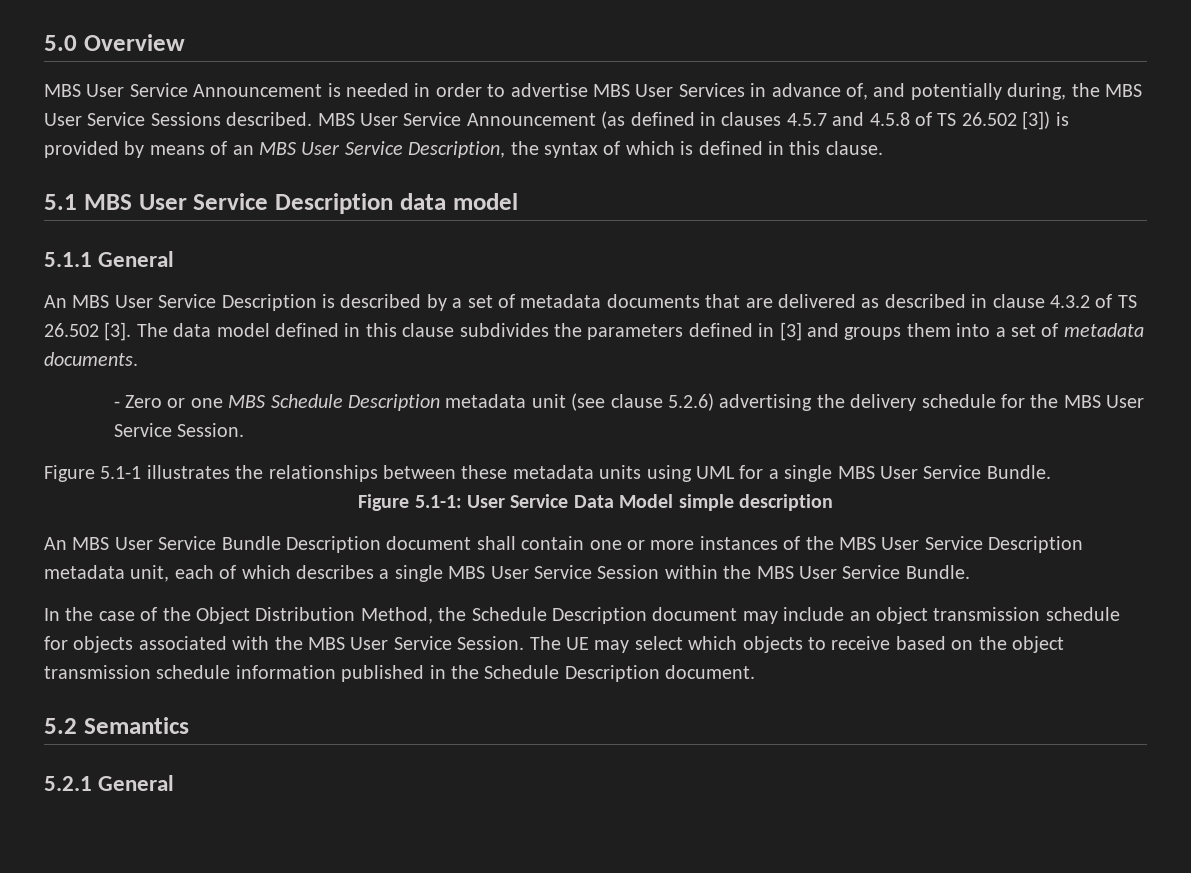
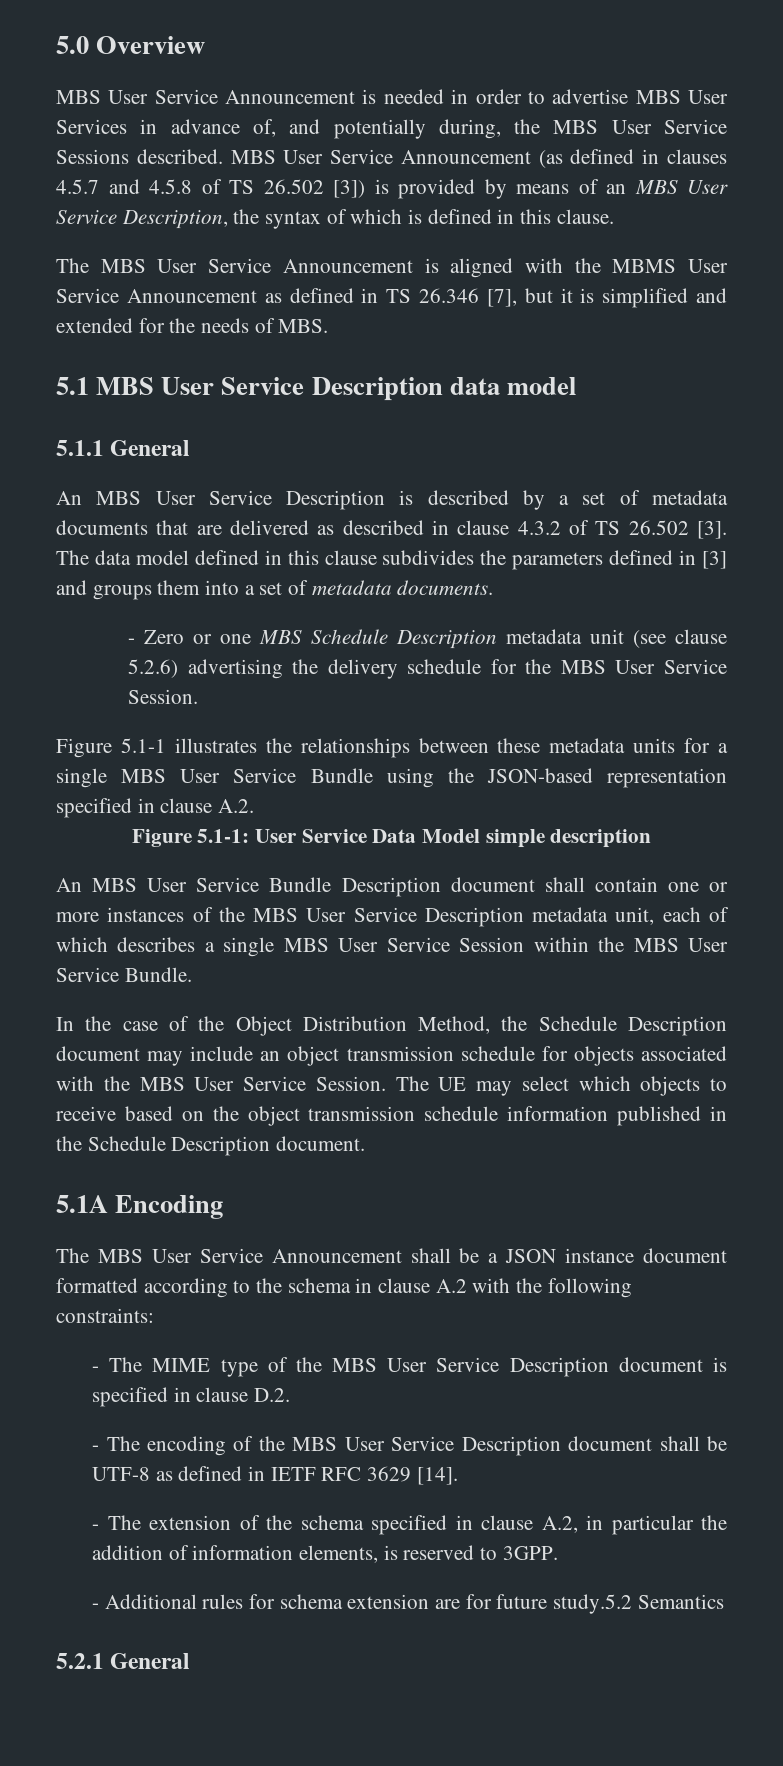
(883, 148) none -> [56,258,728,278] [56,288,727,308] [56,318,329,333] // The MBS User Service Announcement is aligned with the MBMS User Service Announcement as defined in TS 26.346 [7], but it is simplified and extended for the needs of MBS.
[646,465,735,482] using UML -> (676, 745) none
[986,465,1051,479] Bundle. -> [310,768,727,788] [56,798,255,818] Bundle using the JSON-based representation specified in clause A.2.
[44,718,77,734] 5.2 -> [56,1195,224,1219] [56,1248,727,1263] [56,1278,632,1298] [56,1308,154,1323] [92,1357,727,1377] [92,1387,291,1407] [92,1436,727,1456] [92,1466,458,1485] [92,1515,728,1535] [92,1545,558,1563] [92,1594,633,1614] 5.1A Encoding // The MBS User Service Announcement shall be a JSON instance document formatted according to the schema in clause A.2 with the following constraints: // - The MIME type of the MBS User Service Description document is specified in clause D.2. // - The encoding of the MBS User Service Description document shall be UTF-8 as defined in IETF RFC 3629 [14]. // - The extension of the schema specified in clause A.2, in particular the addition of information elements, is reserved to 3GPP. // - Additional rules for schema extension are for future study.5.2

